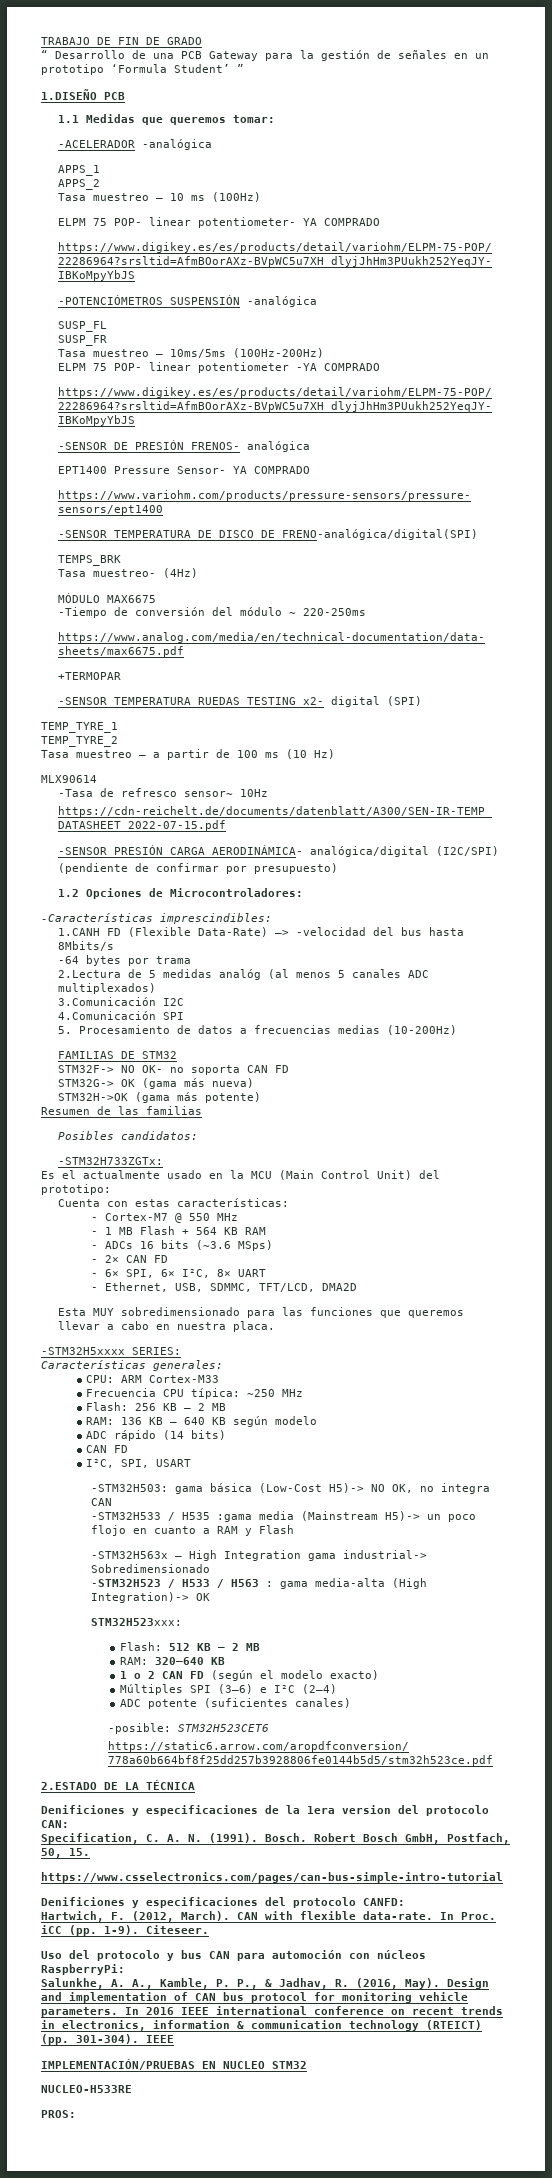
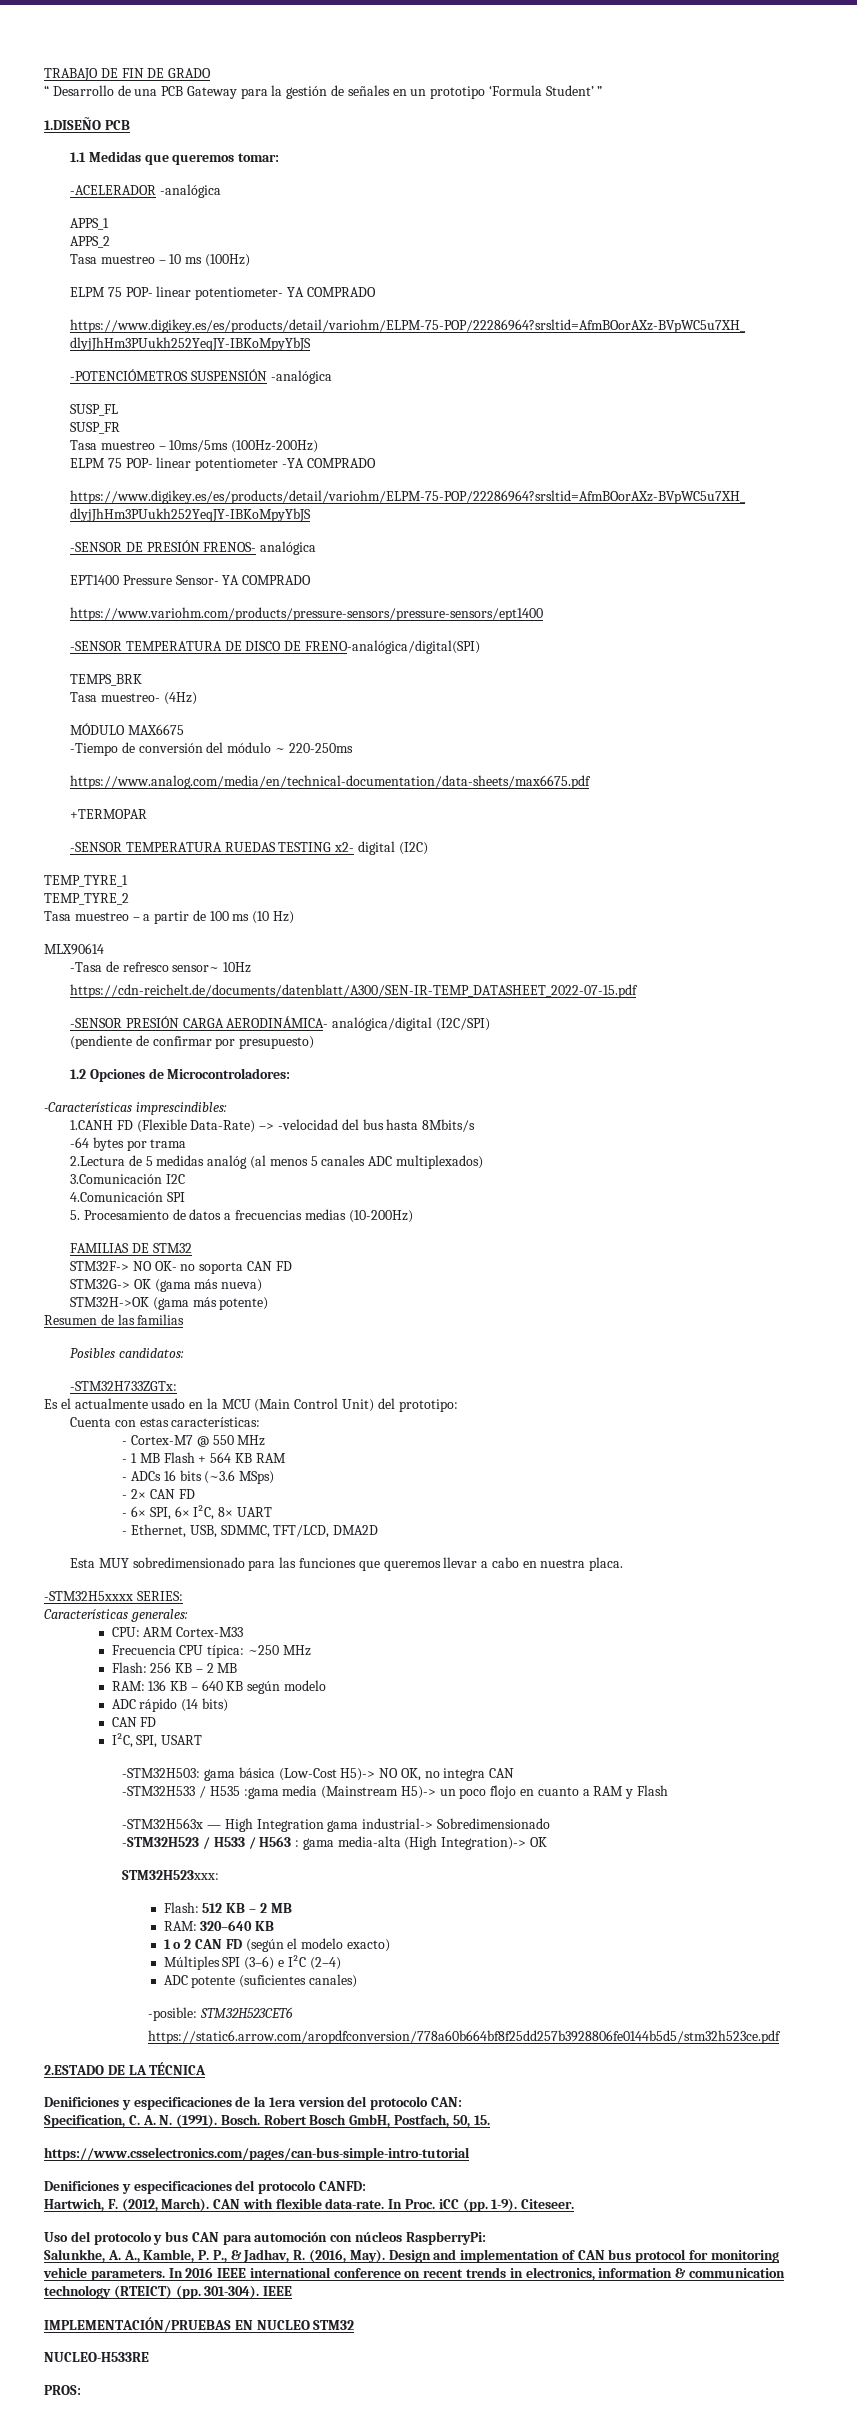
[386,696,422,706] (SPI) -> [398,842,428,855] (I2C)

